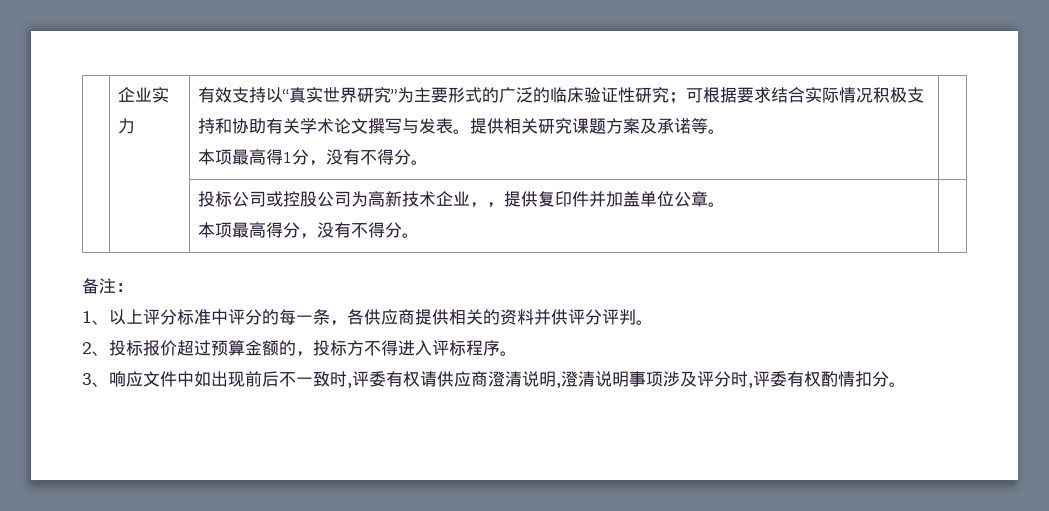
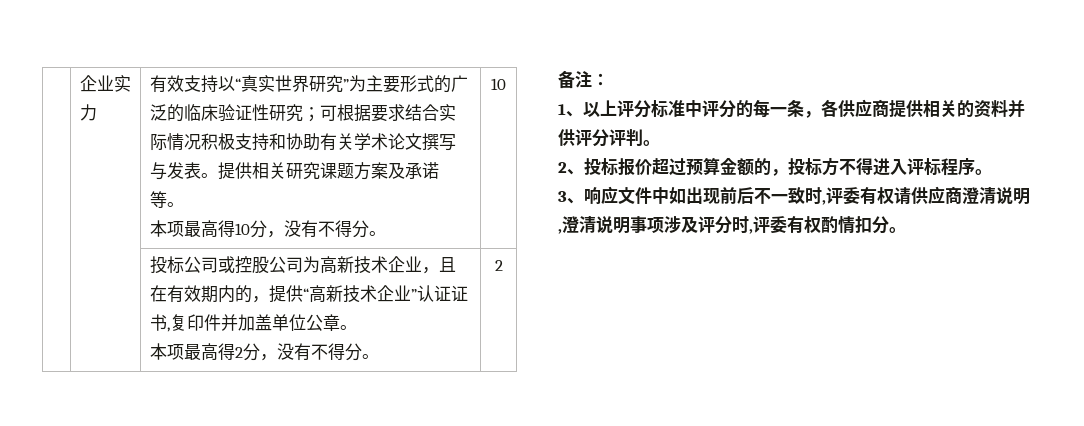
[283,149,429,166] 1分，没有不得分。 | -> [234,220,386,238] [491,78,506,90] 10分，没有不得分。 | 10
[487,191,539,208] ，提供 -> [438,257,456,272] [149,285,468,303] [149,314,170,332] 且在有效期内的，提供“高新技术企业”认证证书,
[283,222,420,239] 分，没有不得分。 | -> [234,343,379,361] [494,260,503,271] 2分，没有不得分。 | 2

